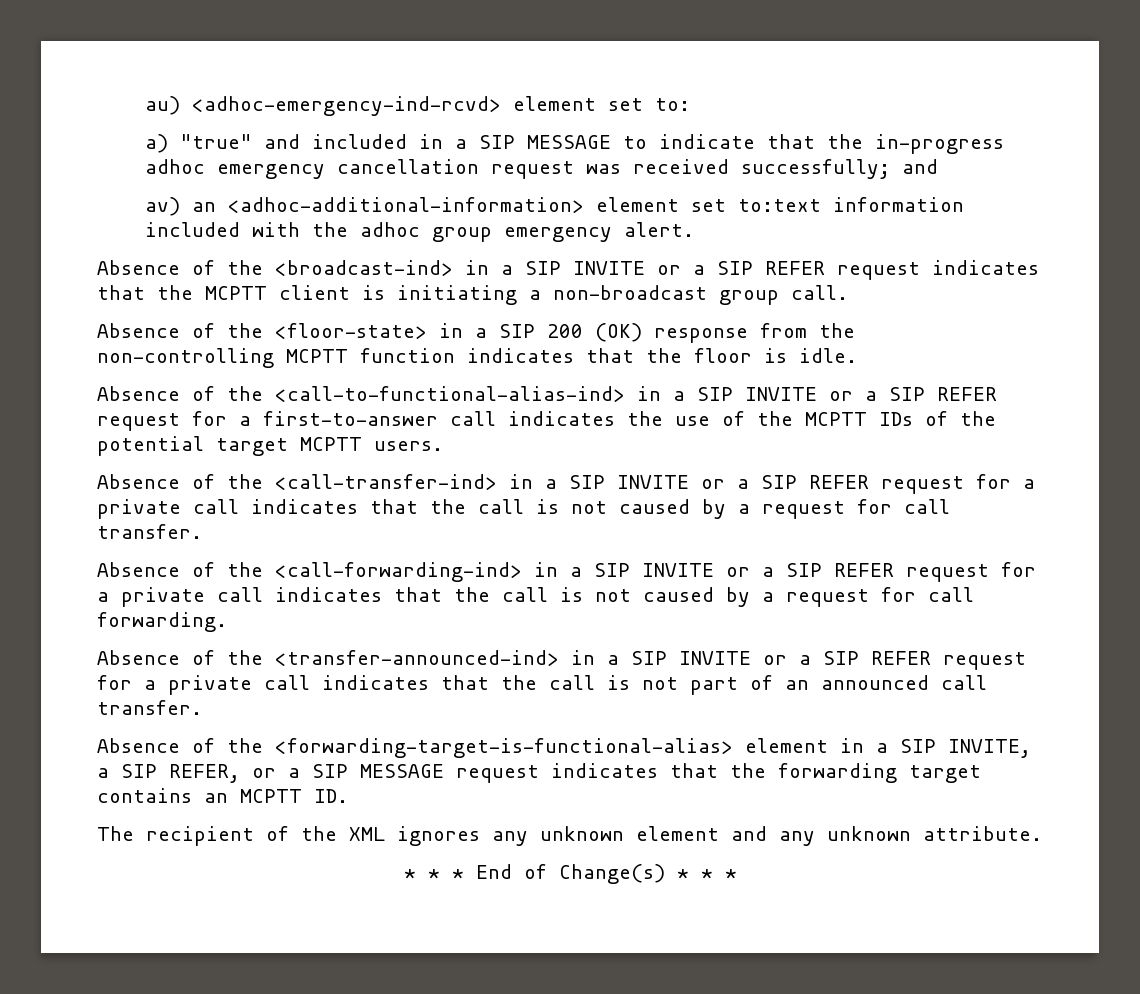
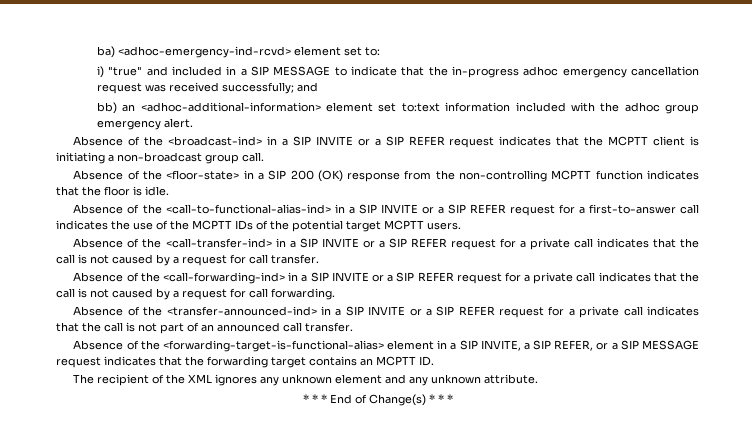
[144,96,180,115] au) -> [96,46,115,58] ba)
[144,134,168,153] a) -> [96,66,104,78] i)
[144,197,180,216] av) -> [96,102,117,114] bb)

